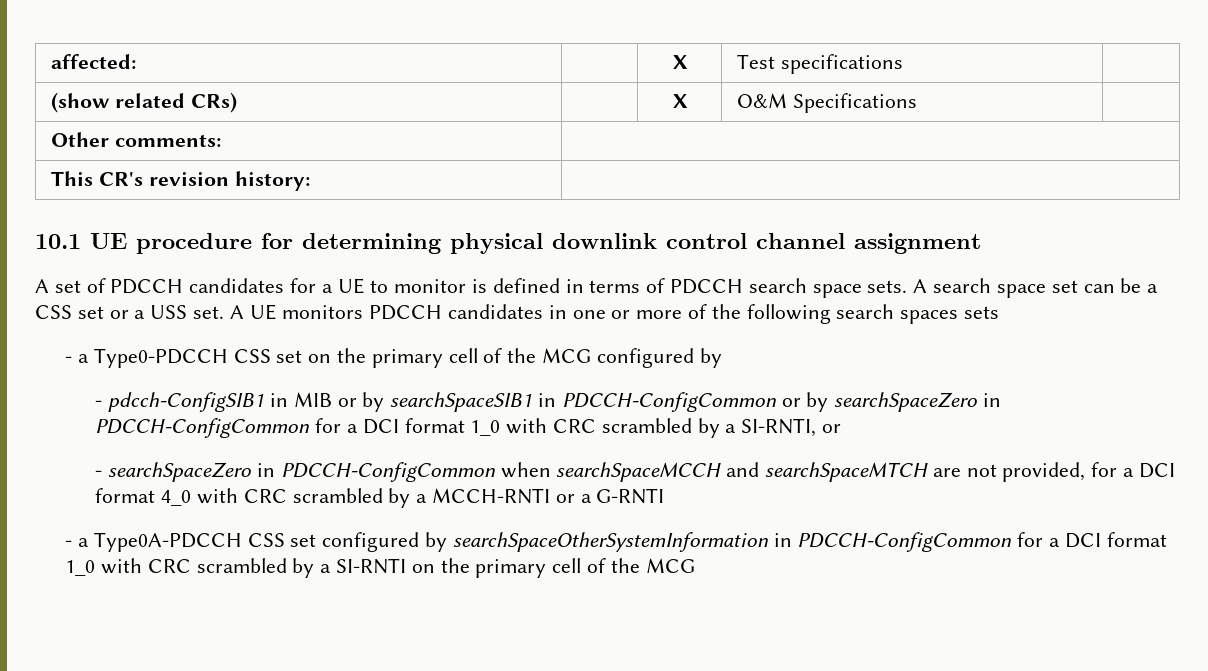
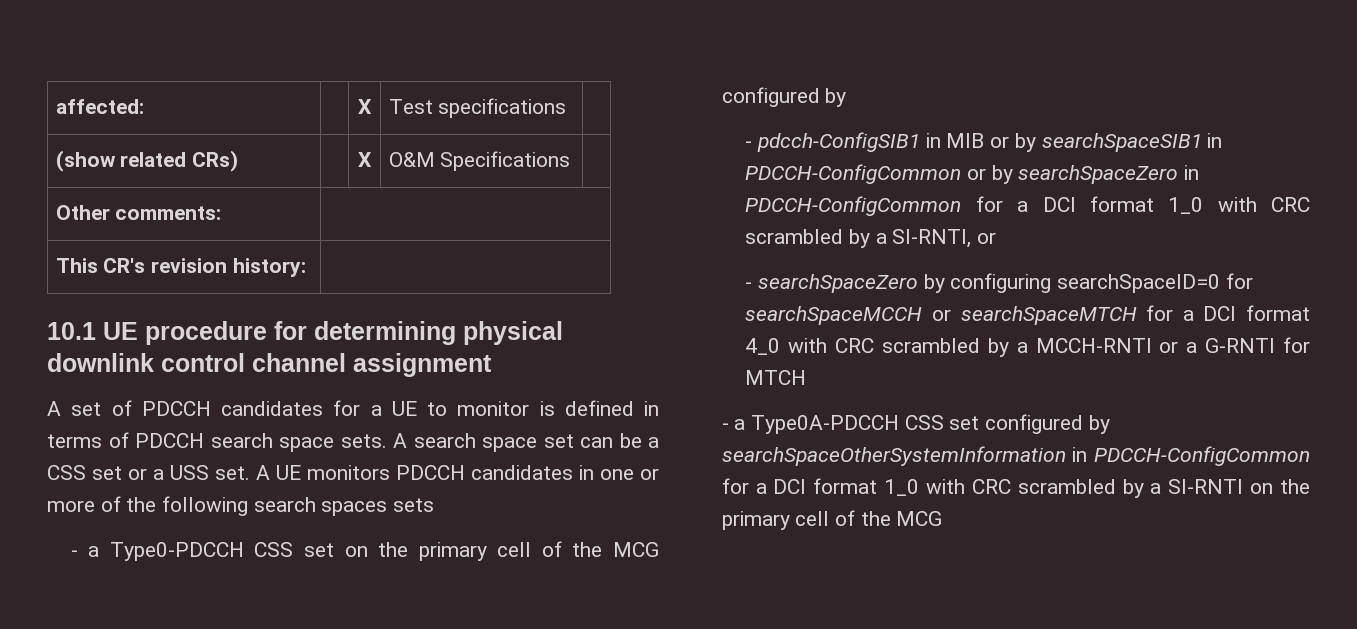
[256,462,1086,482] in PDCCH-ConfigCommon when searchSpaceMCCH and searchSpaceMTCH are not provided, -> [923,273,1253,293] [745,306,1137,325] by configuring searchSpaceID=0 for searchSpaceMCCH or searchSpaceMTCH
(665, 496) none -> [1283,337,1310,353] [745,370,807,385] for MTCH

